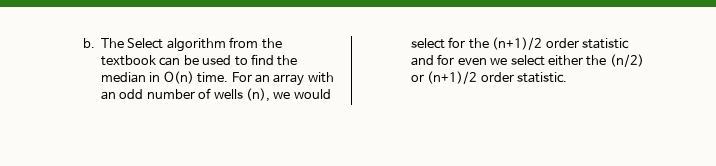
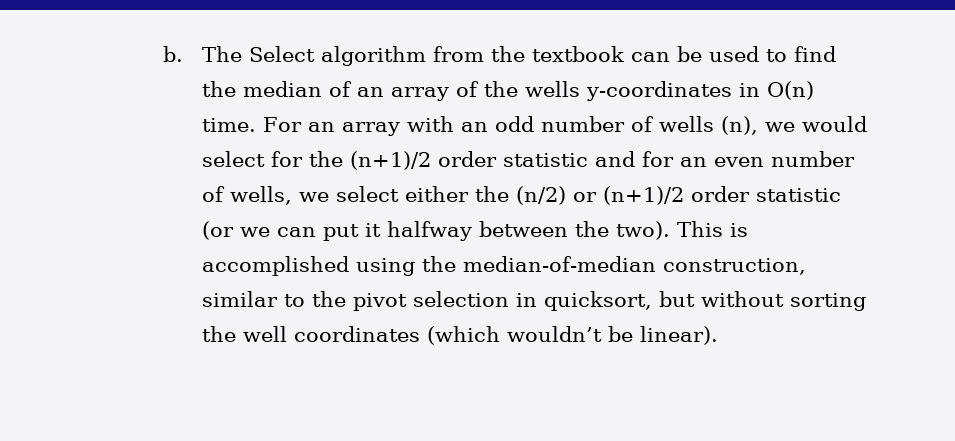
(147, 77) none -> [329,81,733,101] of an array of the wells y-coordinates
[457,58,487,65] even -> [680,151,856,167] [202,186,293,205] an even number of wells,
[517,72,568,83] statistic. -> [756,188,842,202] [202,221,749,241] [202,256,807,276] [202,291,867,311] [202,326,719,345] statistic (or we can put it halfway between the two). This is accomplished using the median-of-median construction, similar to the pivot selection in quicksort, but without sorting the well coordinates (which wouldn’t be linear).

